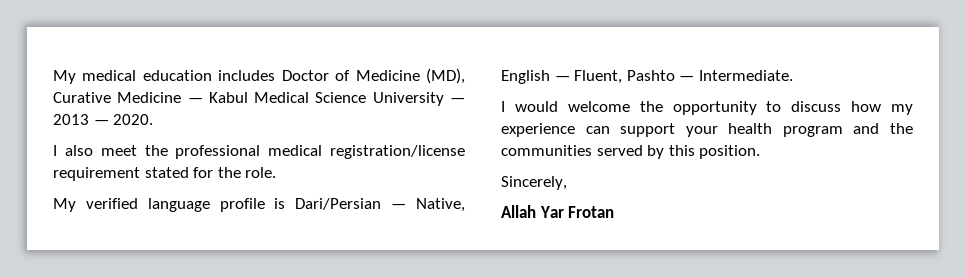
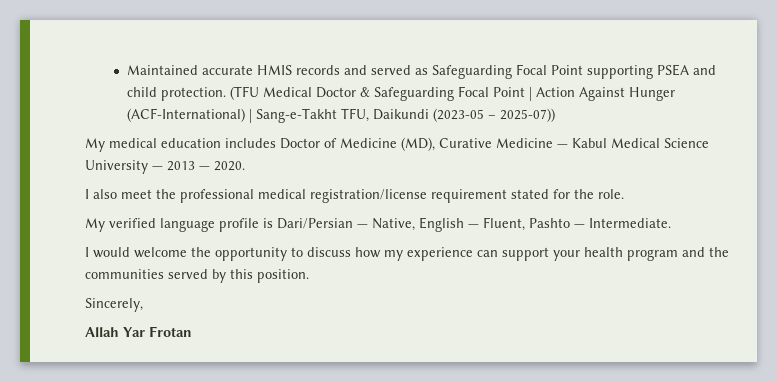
(53, 77) none -> [127,64,717,79] [127,86,676,101] [127,108,556,123] Maintained accurate HMIS records and served as Safeguarding Focal Point supporting PSEA and child protection. (TFU Medical Doctor & Safeguarding Focal Point | Action Against Hunger (ACF-International) | Sang-e-Takht TFU, Daikundi (2023-05 – 2025-07)) //

